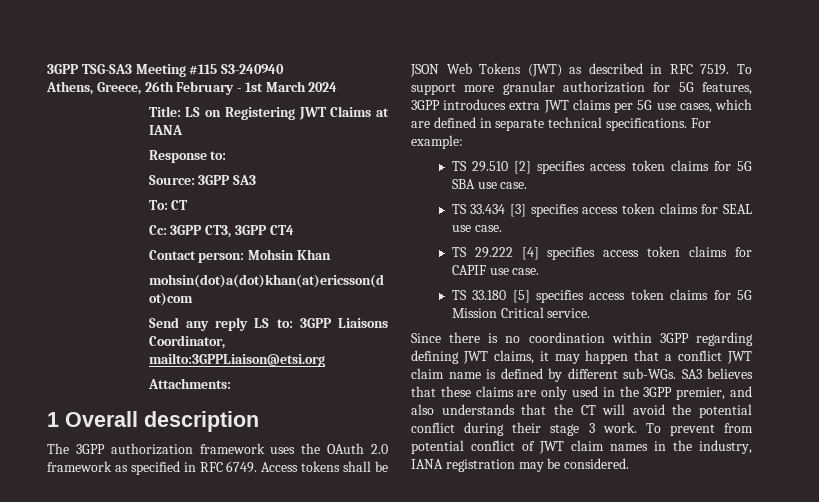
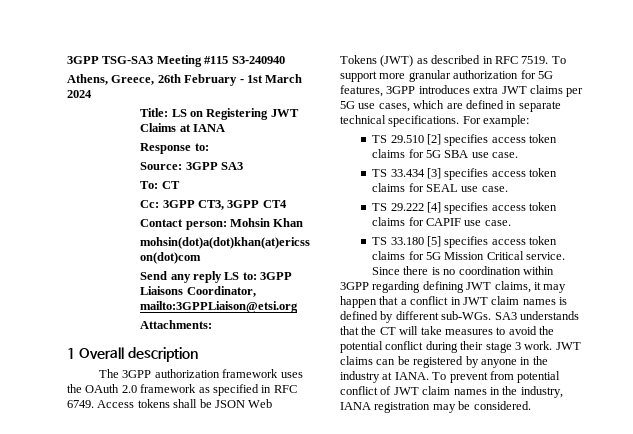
[727,351,752,364] [411,368,481,379] JWT claim name -> [450,296,556,305] in JWT claim names
[707,368,753,379] [411,386,752,400] [411,404,434,415] believes that these claims are only used in the 3GPP premier, and also -> (517, 316) none
(626, 409) none -> [420,326,506,335] take measures to
(637, 427) none -> [555,342,581,350] [340,356,548,368] [340,371,429,383] JWT claims can be registered by anyone in the industry at IANA.

